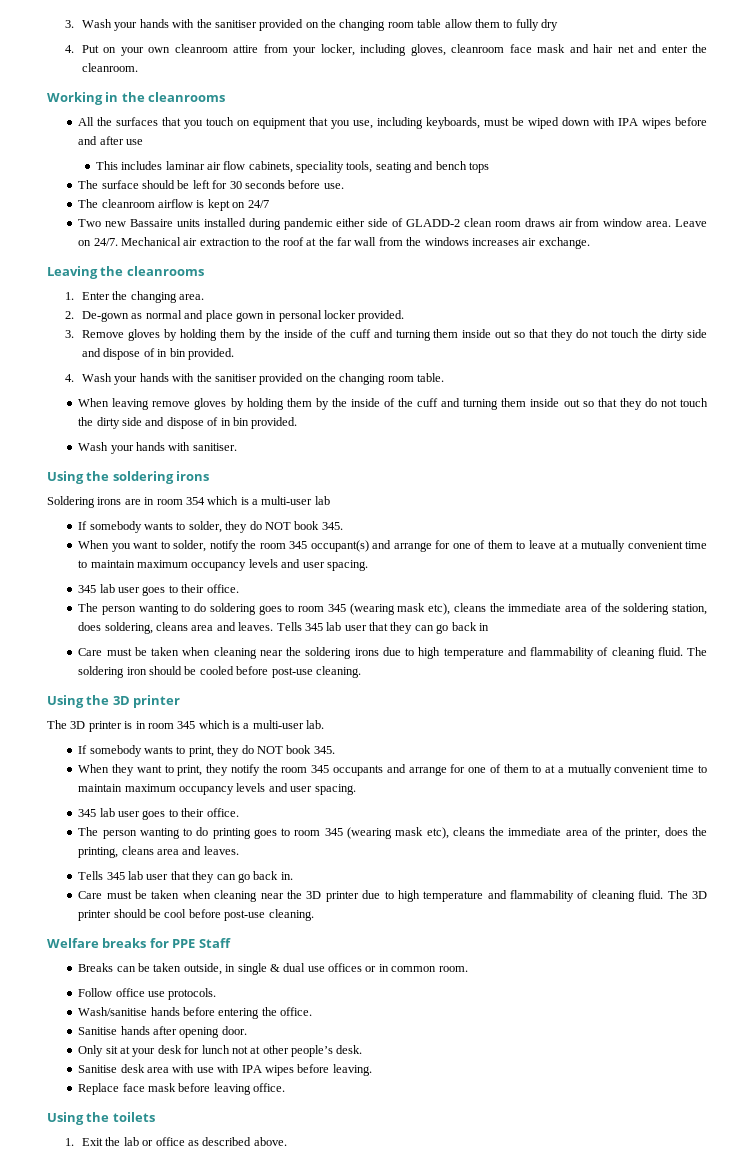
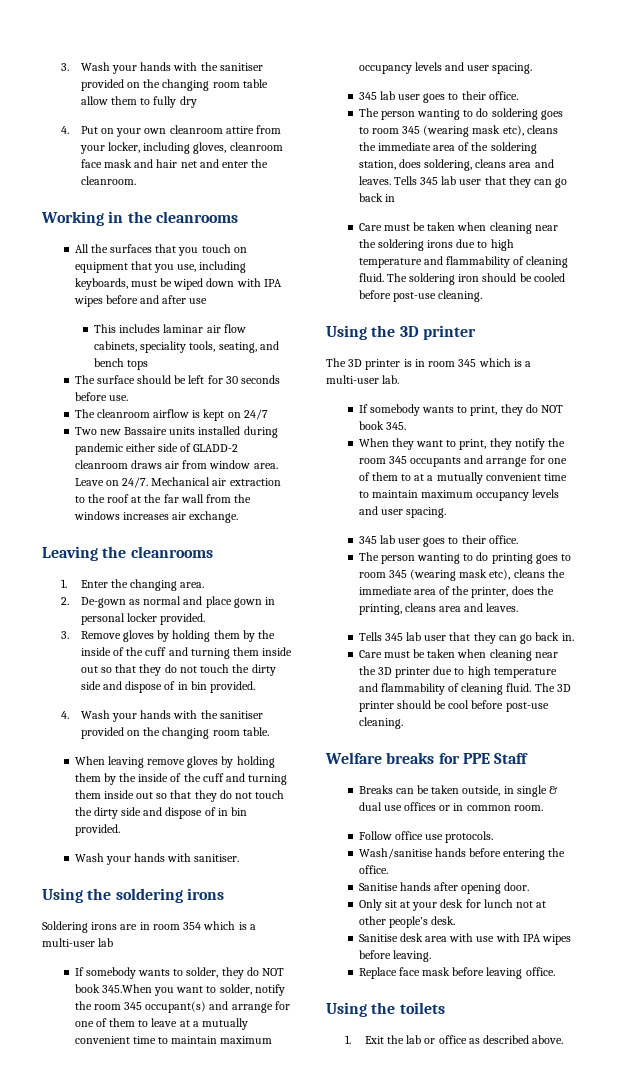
[375,162,412,173] seating -> [218,342,257,353] seating,
[463,218,521,227] clean room -> [74,460,128,469] cleanroom
[321,522,343,530] [78,540,110,549] 345. // When -> [101,984,152,993] 345.When

